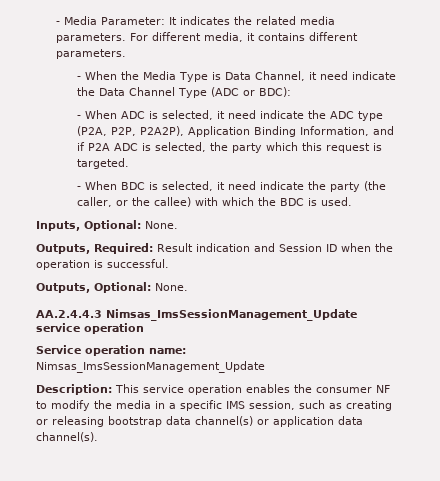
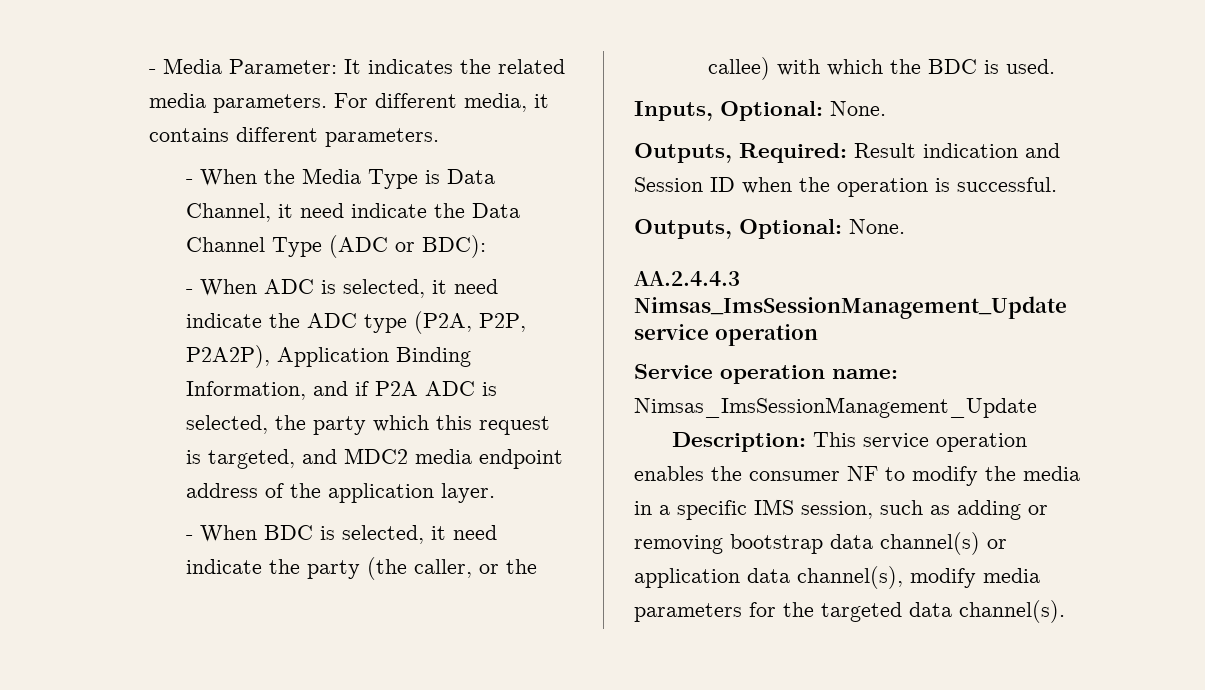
[76,158,129,169] targeted. -> [208,448,564,469] [186,483,496,503] targeted, and MDC2 media endpoint address of the application layer.
[346,401,392,411] [36,416,104,427] creating or releasing -> [957,500,1048,520] [634,535,723,554] adding or removing
(363, 420) none -> [797,566,1040,589] [634,602,952,622] channel(s), modify media parameters for the targeted data

